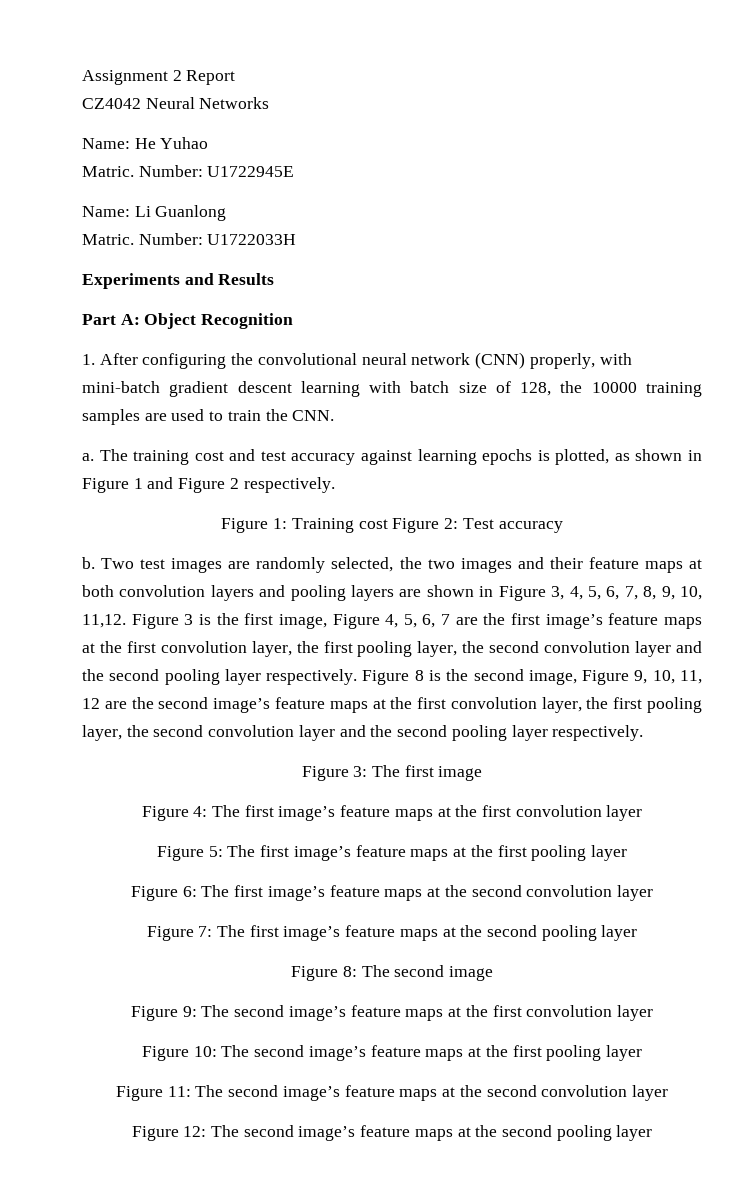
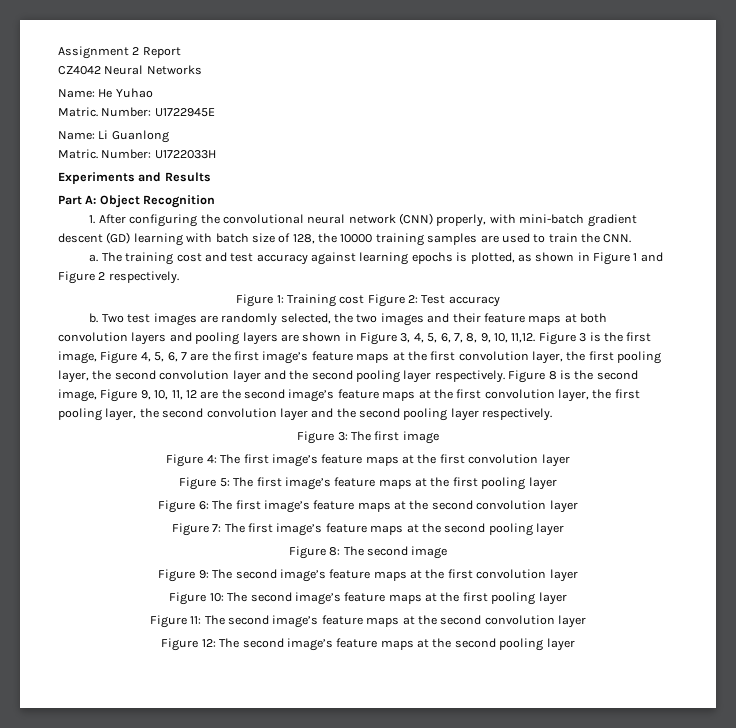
(292, 387) none -> [106,232,131,244] (GD)

